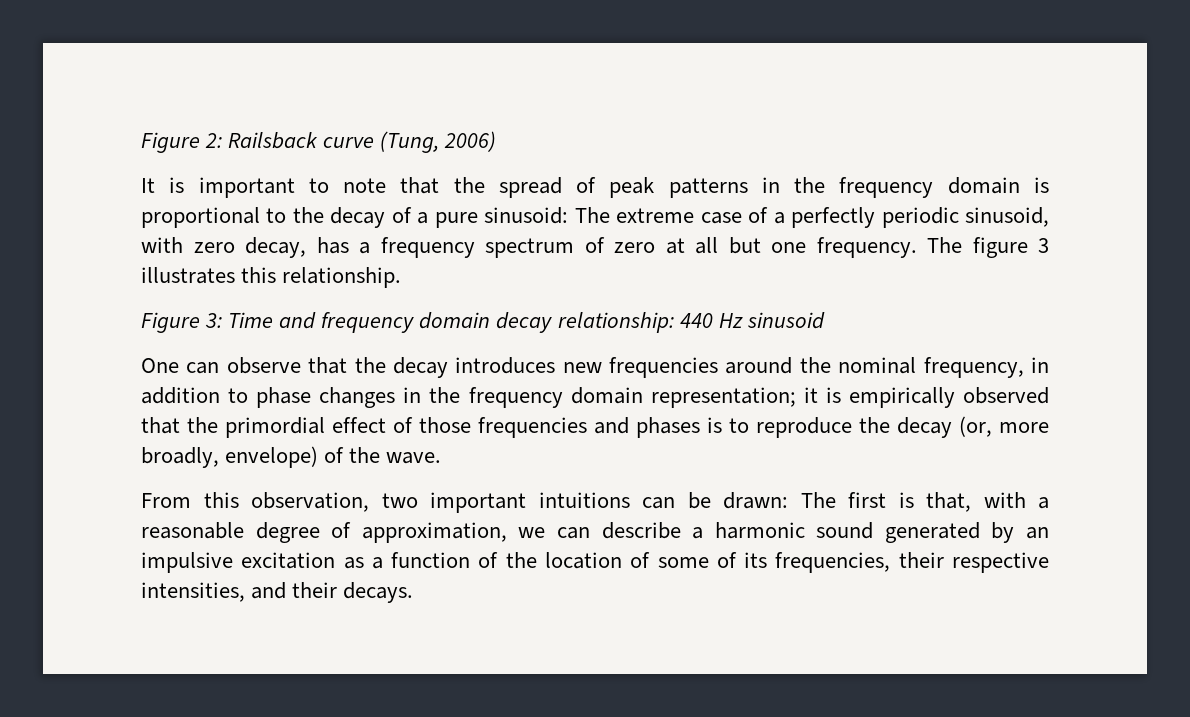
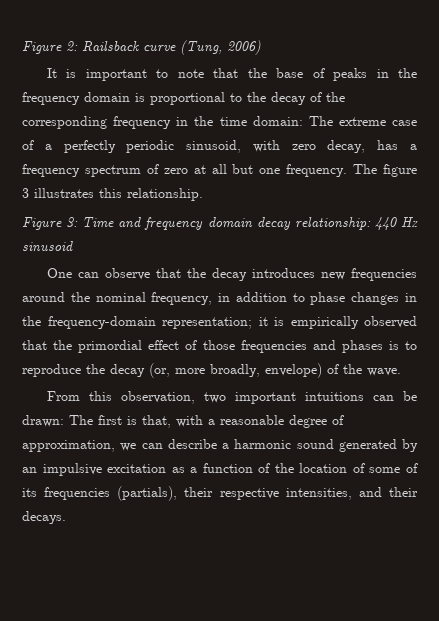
[498,177,748,198] spread of peak patterns -> [276,68,368,81] base of peaks
[417,207,569,228] a pure sinusoid: -> [326,92,345,102] [22,116,303,129] the corresponding frequency in the time domain:
[468,387,643,408] frequency domain -> [47,316,156,329] frequency-domain
[775,552,891,573] frequencies, -> [44,486,178,501] frequencies (partials),

